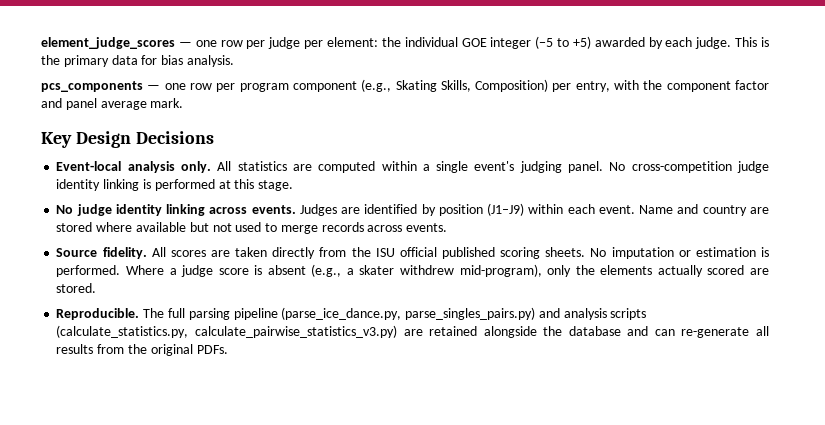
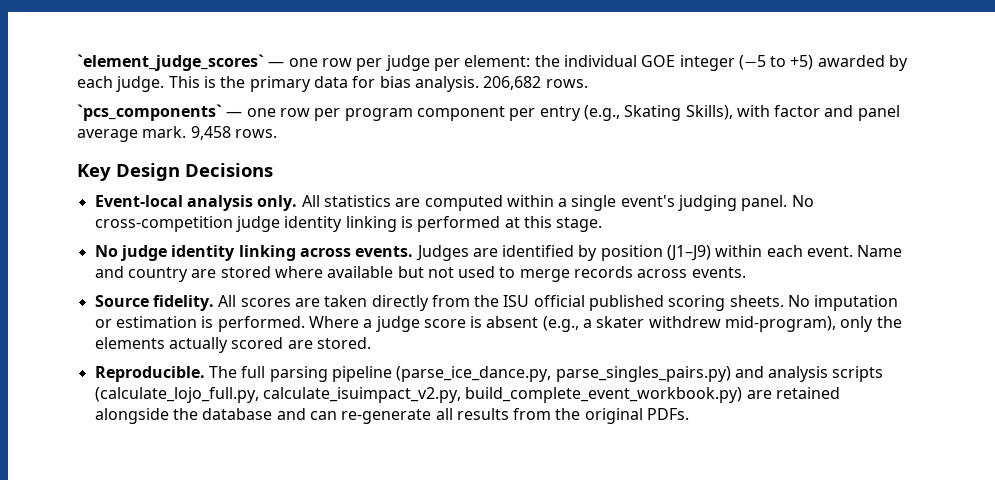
[41,37,175,49] element_judge_scores -> [77,54,264,71] `element_judge_scores`
[41,81,143,92] // pcs_components -> [483,76,588,90] [77,104,222,121] 206,682 rows. // `pcs_components`
[361,79,731,92] (e.g., Skating Skills, Composition) per entry, with the component -> [509,105,770,121] per entry (e.g., Skating Skills), with
(184, 103) none -> [190,126,277,140] 9,458 rows.
[56,325,397,338] (calculate_statistics.py, calculate_pairwise_statistics_v3.py) -> [94,387,743,403] (calculate_lojo_full.py, calculate_isuimpact_v2.py, build_complete_event_workbook.py)

